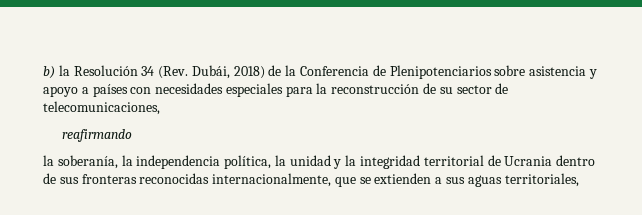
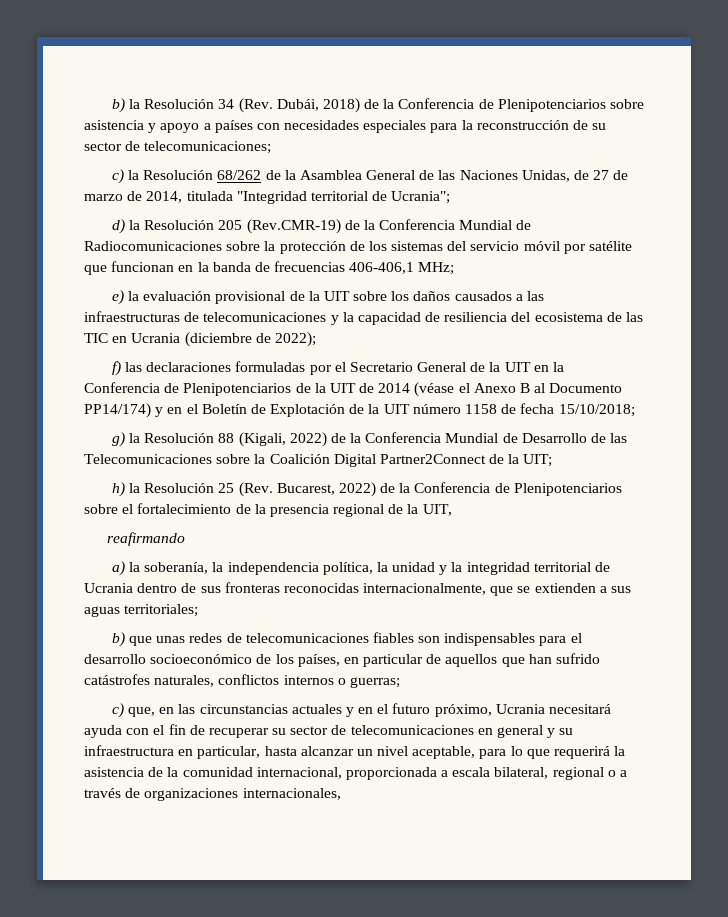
[43,101,160,115] telecomunicaciones, -> [144,141,272,154] [111,169,629,184] [84,191,451,204] [111,219,532,234] [84,241,633,254] [84,261,455,275] [111,290,544,305] [84,311,644,325] [84,332,316,347] [111,361,564,376] [84,382,623,397] [84,403,635,418] [111,432,628,447] [84,454,553,467] [111,482,622,497] [84,503,452,517] telecomunicaciones; // c) la Resolución 68/262 de la Asamblea General de las Naciones Unidas, de 27 de marzo de 2014, titulada "Integridad territorial de Ucrania"; // d) la Resolución 205 (Rev.CMR-19) de la Conferencia Mundial de Radiocomunicaciones sobre la protección de los sistemas del servicio móvil por satélite que funcionan en la banda de frecuencias 406-406,1 MHz; // e) la evaluación provisional de la UIT sobre los daños causados a las infraestructuras de telecomunicaciones y la capacidad de resiliencia del ecosistema de las TIC en Ucrania (diciembre de 2022); // f) las declaraciones formuladas por el Secretario General de la UIT en la Conferencia de Plenipotenciarios de la UIT de 2014 (véase el Anexo B al Documento PP14/174) y en el Boletín de Explotación de la UIT número 1158 de fecha 15/10/2018; // g) la Resolución 88 (Kigali, 2022) de la Conferencia Mundial de Desarrollo de las Telecomunicaciones sobre la Coalición Digital Partner2Connect de la UIT; // h) la Resolución 25 (Rev. Bucarest, 2022) de la Conferencia de Plenipotenciarios sobre el fortalecimiento de la presencia regional de la UIT,
(132, 135) none -> [111,561,125,576] a)
[504,173,579,187] territoriales, -> [124,604,199,617] [111,632,582,647] [84,653,601,667] [84,674,400,688] [111,703,611,718] [84,724,574,738] [84,745,626,759] [84,767,628,780] [84,788,341,801] territoriales; // b) que unas redes de telecomunicaciones fiables son indispensables para el desarrollo socioeconómico de los países, en particular de aquellos que han sufrido catástrofes naturales, conflictos internos o guerras; // c) que, en las circunstancias actuales y en el futuro próximo, Ucrania necesitará ayuda con el fin de recuperar su sector de telecomunicaciones en general y su infraestructura en particular, hasta alcanzar un nivel aceptable, para lo que requerirá la asistencia de la comunidad internacional, proporcionada a escala bilateral, regional o a través de organizaciones internacionales,

